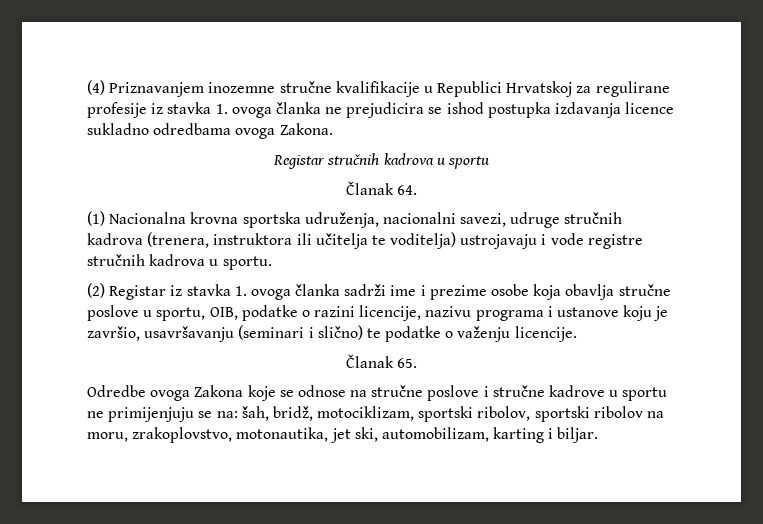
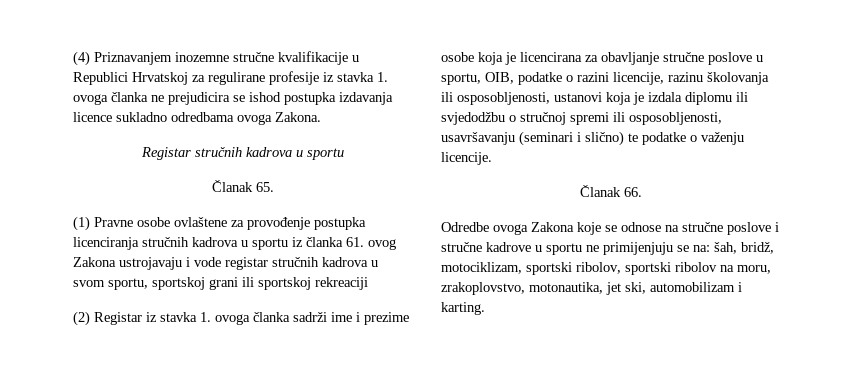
[397,185,418,195] 64. -> [255,182,274,192] 65.
[109,212,623,228] [87,232,457,249] Nacionalna krovna sportska udruženja, nacionalni savezi, udruge stručnih kadrova (trenera, instruktora ili učitelja te voditelja) -> [94,217,366,230] [73,237,396,250] [73,257,116,267] Pravne osobe ovlaštene za provođenje postupka licenciranja stručnih kadrova u sportu iz članka 61. ovog Zakona
[587,234,643,249] [87,254,272,270] registre stručnih kadrova u sportu. -> [225,257,378,270] [73,277,368,290] registar stručnih kadrova u svom sportu, sportskoj grani ili sportskoj rekreaciji
[565,284,615,300] obavlja -> [505,52,659,65] je licencirana za obavljanje
[425,305,669,321] [87,326,140,341] nazivu programa i ustanove koju je završio, -> [668,72,769,85] [441,92,748,105] [441,112,722,125] razinu školovanja ili osposobljenosti, ustanovi koja je izdala diplomu ili svjedodžbu o stručnoj spremi ili osposobljenosti,
[397,358,418,368] 65. -> [623,187,642,197] 66.
[381,427,599,443] automobilizam, karting i biljar. -> [650,282,742,292] [441,302,485,315] automobilizam i karting.

